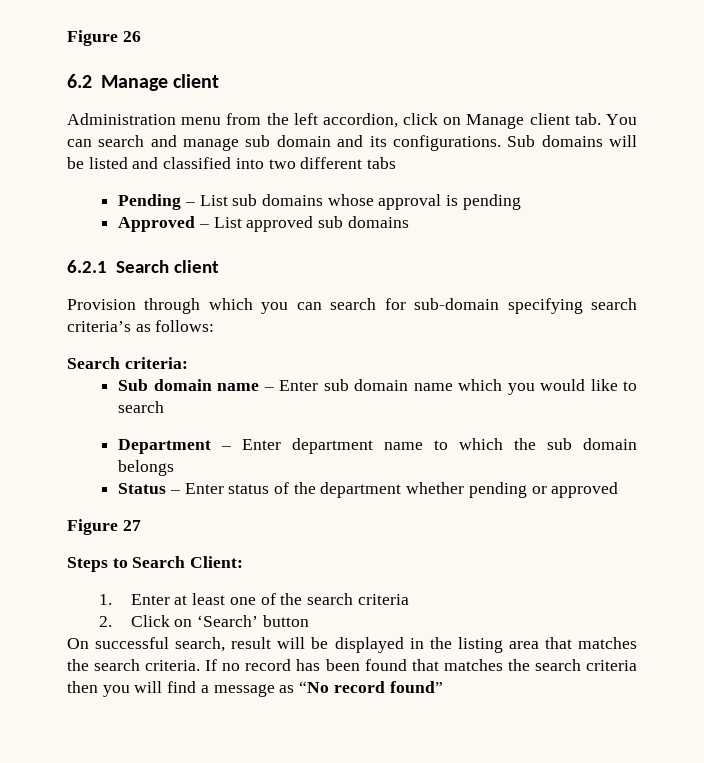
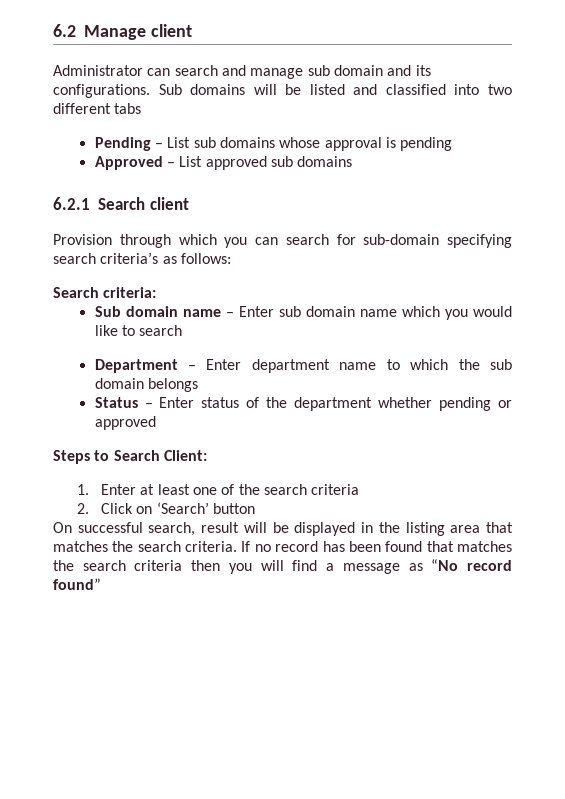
[67,30,141,46] Figure 26 // -> (53, 30) none
[67,113,637,129] Administration menu from the left accordion, click on Manage client tab. You -> [53,65,143,76] Administrator
[67,519,141,535] // Figure 27 -> (156, 423) none

